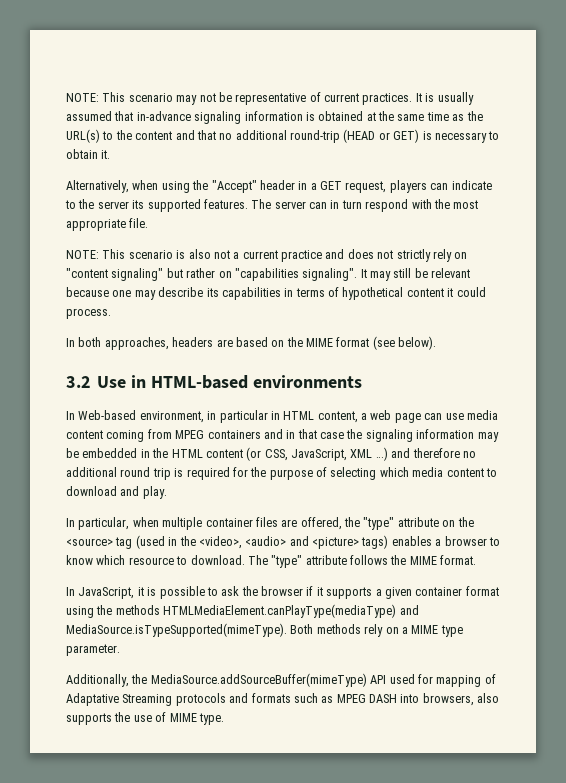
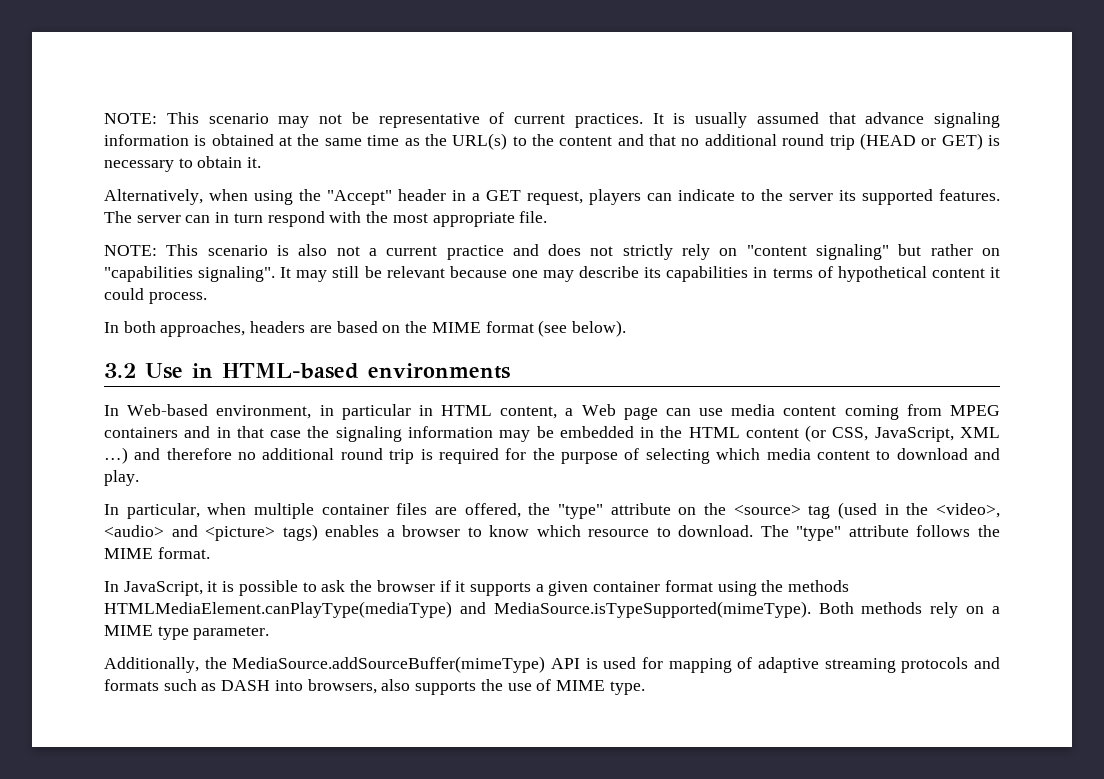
[136,111,191,121] in-advance -> [865,112,925,124] advance
[290,130,340,143] round-trip -> [782,134,855,150] round trip
[370,410,392,420] web -> [581,404,616,416] Web
(387, 679) none -> [585,658,598,669] is
[66,693,173,706] Adaptative Streaming -> [757,657,896,673] adaptive streaming
[336,694,366,703] MPEG -> (217, 687) none

